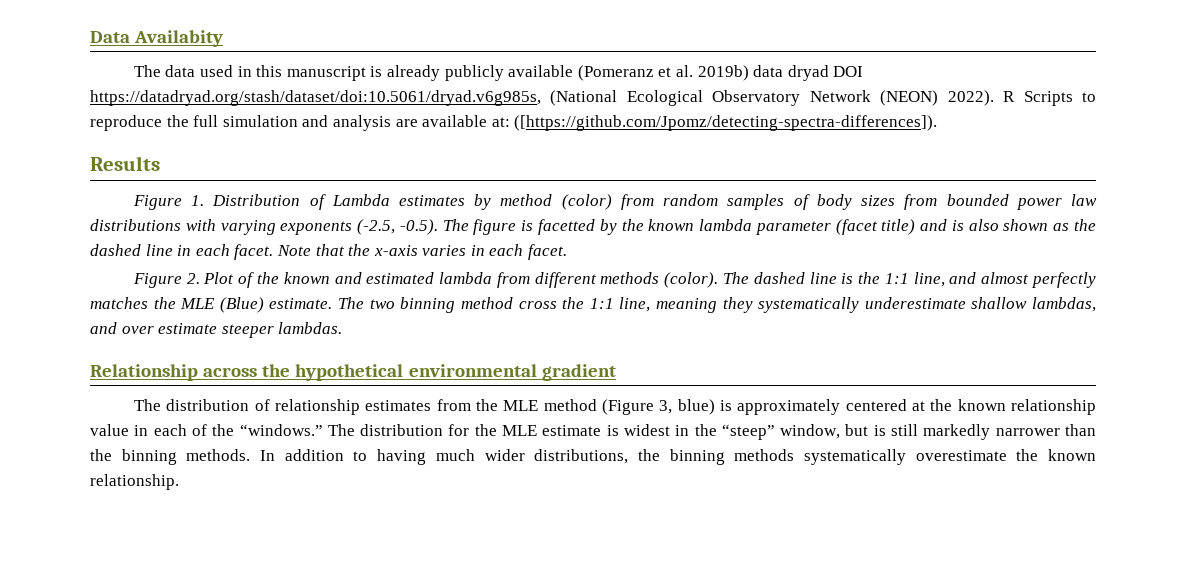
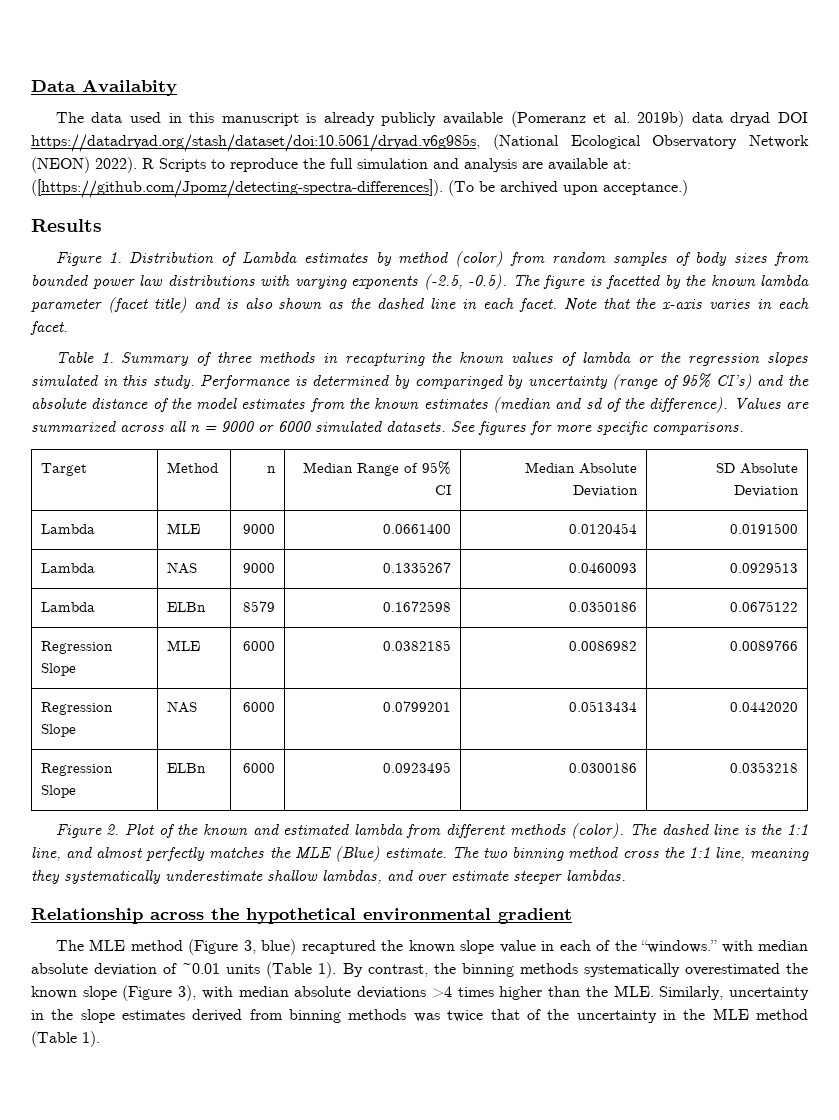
(938, 123) none -> [448,180,688,196] (To be archived upon acceptance.)
(568, 252) none -> [55,352,809,366] [31,373,809,390] [31,397,809,413] [31,421,744,435] [41,463,88,476] [167,462,219,473] [266,466,276,473] [302,461,451,476] [434,485,451,495] [524,462,637,474] [572,485,638,497] [715,463,798,474] [733,485,799,497] [41,524,96,534] [167,523,201,534] [242,524,275,534] [382,524,451,534] [568,523,637,534] [729,523,798,534] [41,563,96,573] [167,562,198,574] [242,563,275,573] [382,562,451,573] [568,563,637,573] [729,562,798,573] [41,602,96,612] [167,602,207,612] [242,601,275,612] [382,601,451,612] [568,601,637,612] [729,601,798,612] [41,641,114,654] [41,663,77,676] [167,640,201,651] [242,641,275,651] [382,640,451,651] [568,641,637,651] [729,640,798,651] [41,702,114,715] [41,724,77,737] [167,701,198,713] [242,702,275,712] [382,701,451,712] [568,701,637,712] [729,702,798,712] [41,763,114,776] [41,785,77,798] [167,763,207,773] [242,763,275,773] [382,762,451,773] [568,763,637,773] [729,762,798,773] // Table 1. Summary of three methods in recapturing the known values of lambda or the regression slopes simulated in this study. Performance is determined by comparinged by uncertainty (range of 95% CI’s) and the absolute distance of the model estimates from the known estimates (median and sd of the difference). Values are summarized across all n = 9000 or 6000 simulated datasets. See figures for more specific comparisons. // Target | Method | n | Median Range of 95% CI | Median Absolute Deviation | SD Absolute Deviation // Lambda | MLE | 9000 | 0.0661400 | 0.0120454 | 0.0191500 // Lambda | NAS | 9000 | 0.1335267 | 0.0460093 | 0.0929513 // Lambda | ELBn | 8579 | 0.1672598 | 0.0350186 | 0.0675122 // Regression Slope | MLE | 6000 | 0.0382185 | 0.0086982 | 0.0089766 // Regression Slope | NAS | 6000 | 0.0799201 | 0.0513434 | 0.0442020 // Regression Slope | ELBn | 6000 | 0.0923495 | 0.0300186 | 0.0353218
[166,399,498,415] distribution of relationship estimates from the -> (84, 945) none
[719,399,1097,415] is approximately centered at the known relationship -> [301,940,495,954] recaptured the known slope
[327,424,1097,440] [90,449,629,465] The distribution for the MLE estimate is widest in the “steep” window, but is still markedly narrower than the binning methods. In addition to having much wider distributions, -> [721,940,809,953] [31,962,428,978] with median absolute deviation of ~0.01 units (Table 1). By contrast,
[915,449,1096,461] [90,474,179,490] overestimate the known relationship. -> [684,963,808,976] [31,985,810,1001] [31,1008,809,1023] [31,1031,100,1047] overestimated the known slope (Figure 3), with median absolute deviations >4 times higher than the MLE. Similarly, uncertainty in the slope estimates derived from binning methods was twice that of the uncertainty in the MLE method (Table 1).

